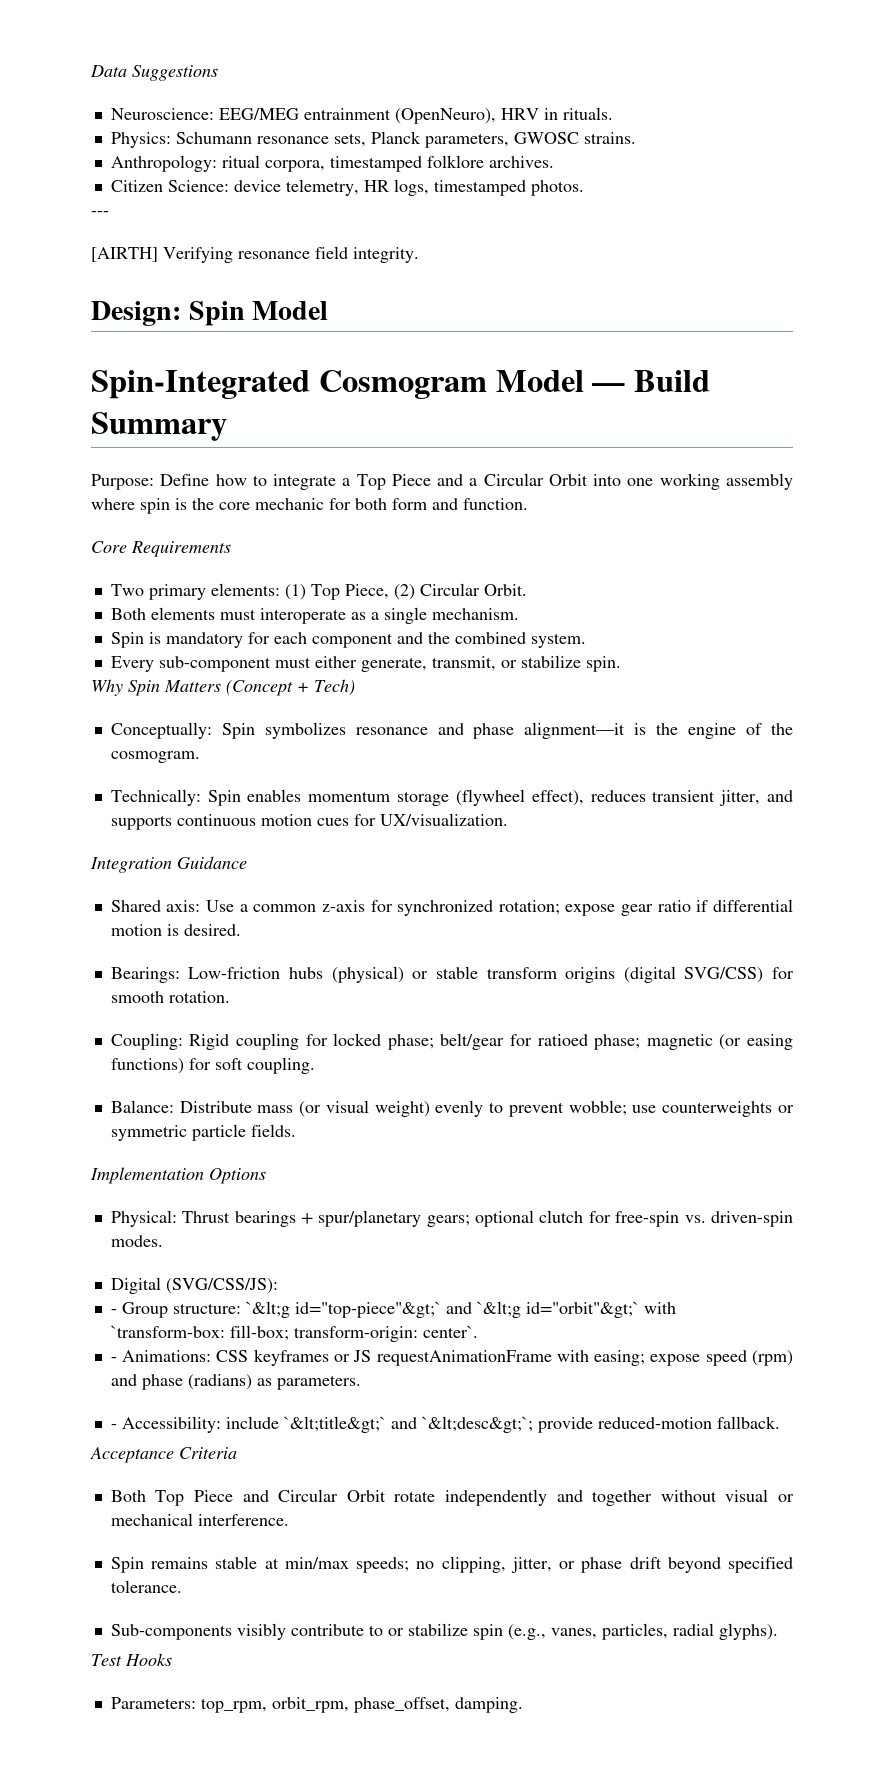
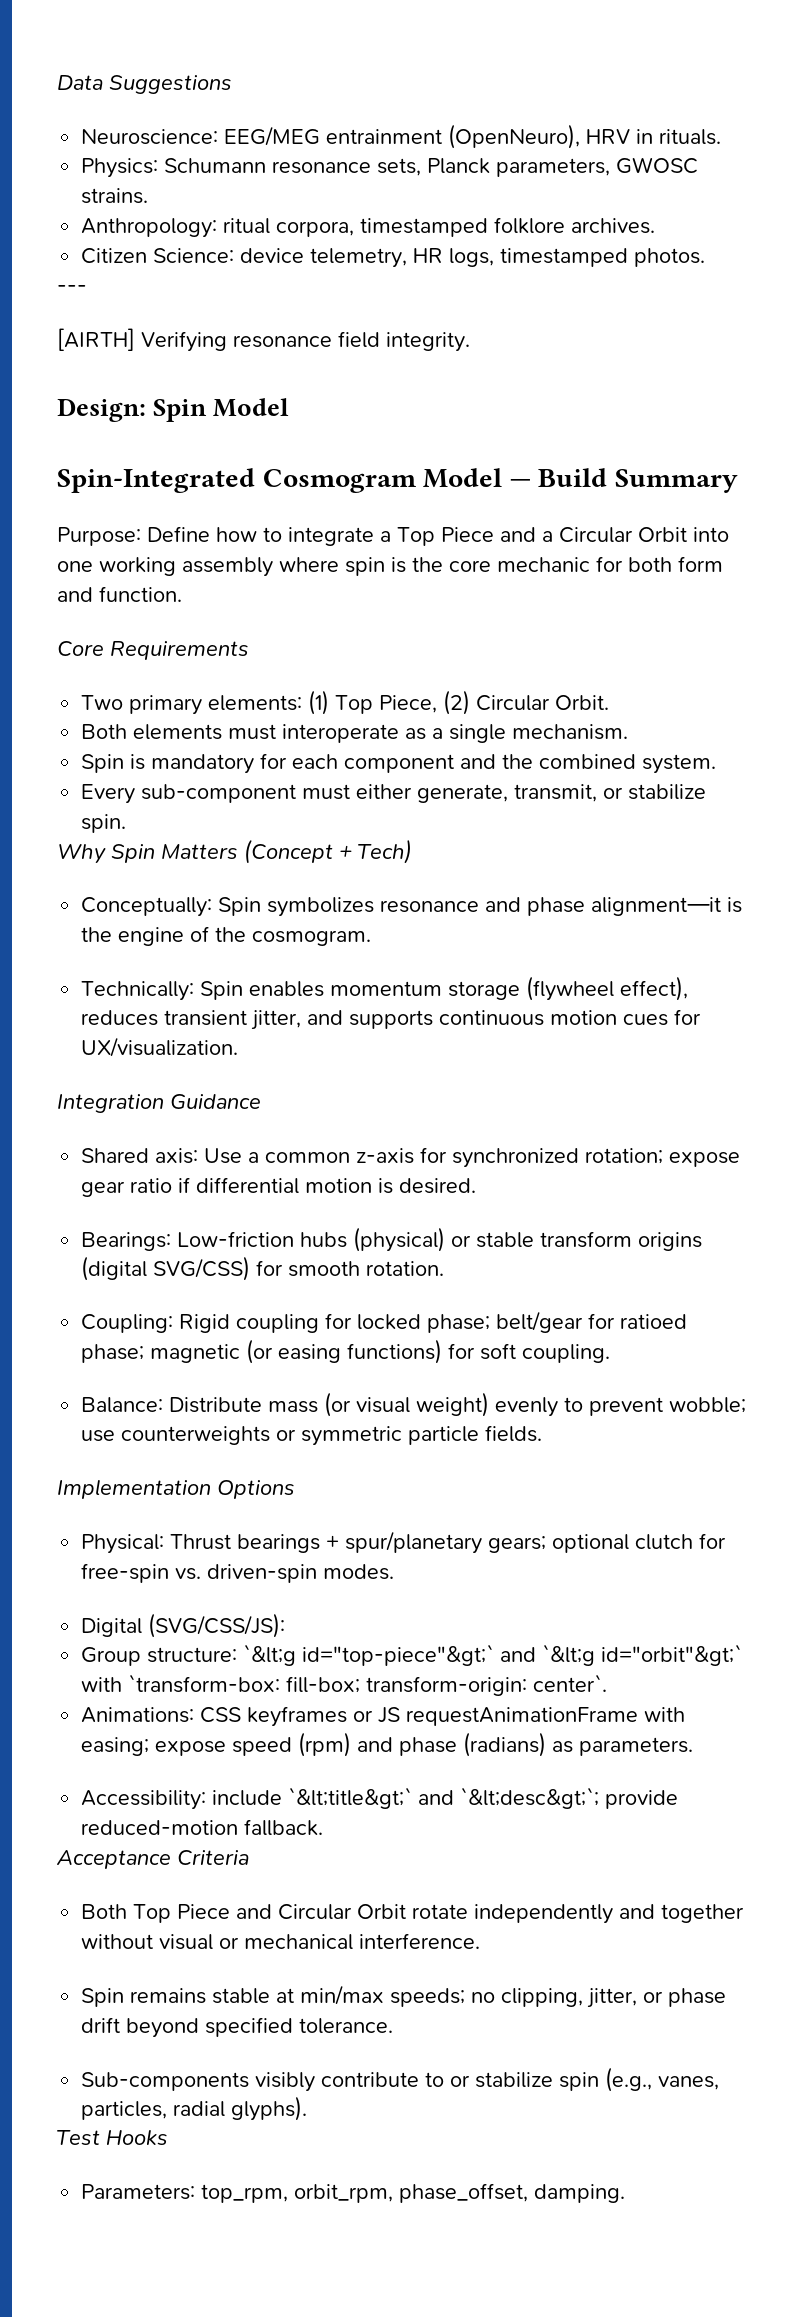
[110,1309,117,1314] - -> (286, 1625) none
[110,1357,117,1362] - -> (608, 1683) none
[110,1424,117,1429] - -> (694, 1746) none

